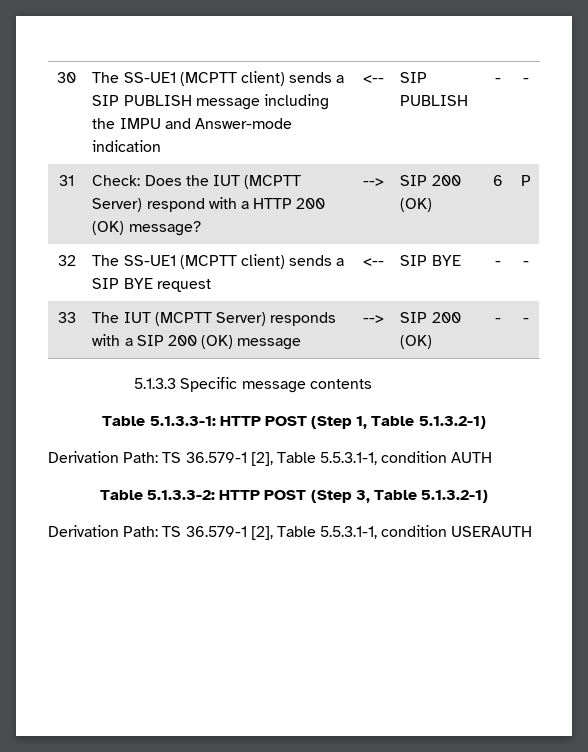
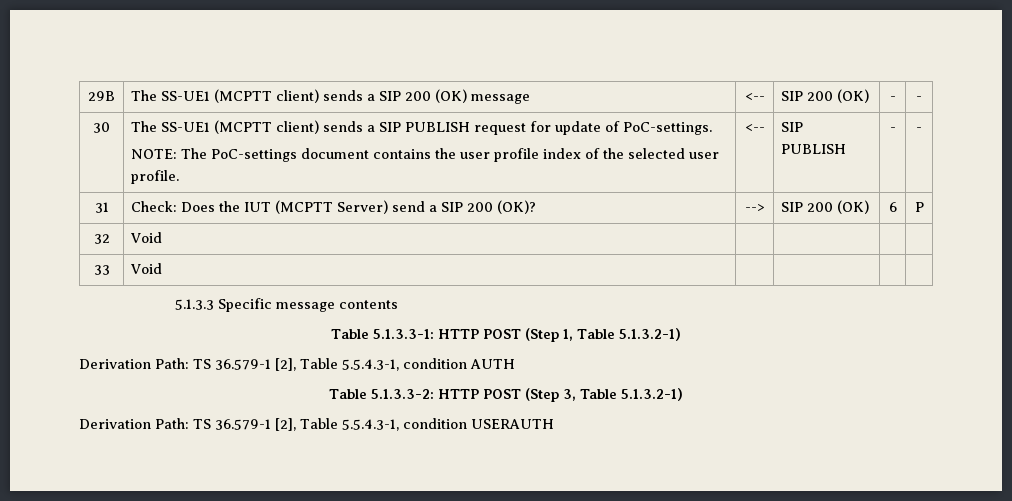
(57, 77) none -> [88,91,115,101] [131,89,531,104] [744,93,765,101] [781,89,870,103] [889,96,896,101] [916,96,922,101] 29B | The SS-UE1 (MCPTT client) sends a SIP 200 (OK) message | <-- | SIP 200 (OK) | - | - //
[195,94,329,110] [92,118,292,129] [92,140,162,152] message including the IMPU and Answer-mode indication -> [474,121,713,135] [131,148,720,162] [131,170,180,184] request for update of PoC-settings. // NOTE: The PoC-settings document contains the user profile index of the selected user profile.
[146,197,326,212] [92,221,201,236] respond with a HTTP 200 (OK) message? -> [392,200,537,214] send a SIP 200 (OK)?
[92,254,345,269] [92,278,211,292] [362,258,384,266] [400,255,461,266] [494,261,501,266] [522,261,529,266] [57,312,76,323] [92,312,337,326] [92,334,302,350] [362,315,384,323] [400,312,461,323] [400,335,433,349] [494,318,501,323] [522,318,529,323] The SS-UE1 (MCPTT client) sends a SIP BYE request | <-- | SIP BYE | - | - // 33 | The IUT (MCPTT Server) responds with a SIP 200 (OK) message | --> | SIP 200 (OK) | - | - -> [130,232,163,243] [93,265,110,275] [130,263,163,274] Void | | | | // 33 | Void | | | |
[320,452,378,465] 5.5.3.1-1, -> [341,359,399,371] 5.5.4.3-1,
[320,526,378,539] 5.5.3.1-1, -> [341,419,399,431] 5.5.4.3-1,

